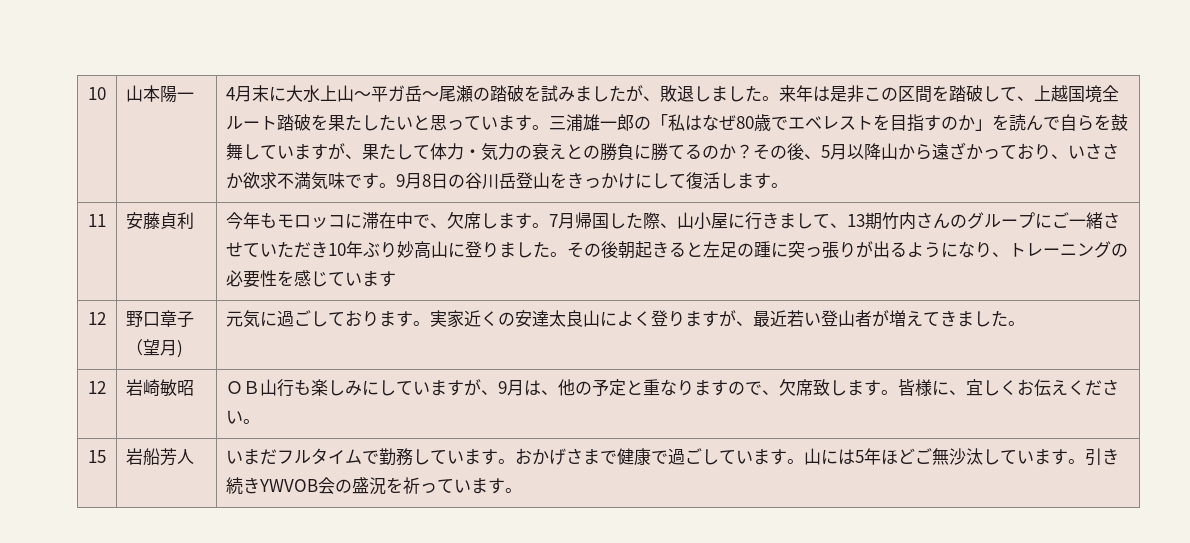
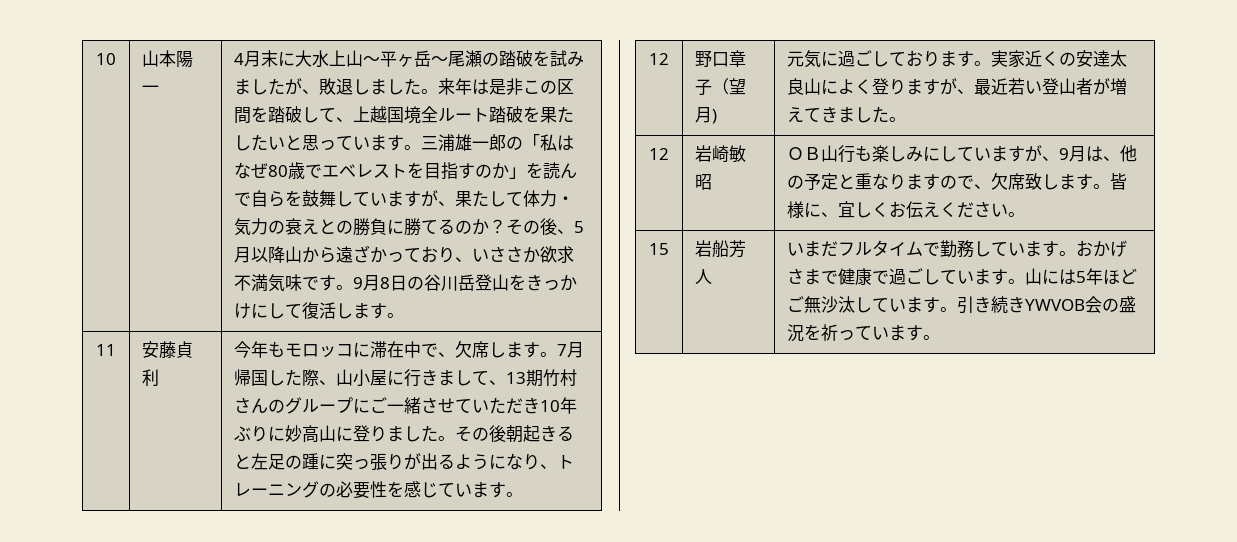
[388,85,406,102] ガ -> [397,54,415,67] ヶ
[899,212,917,230] 内 -> [560,369,578,386] 村
(398, 250) none -> [268,426,286,442] に
(397, 279) none -> [506,492,524,497] 。

